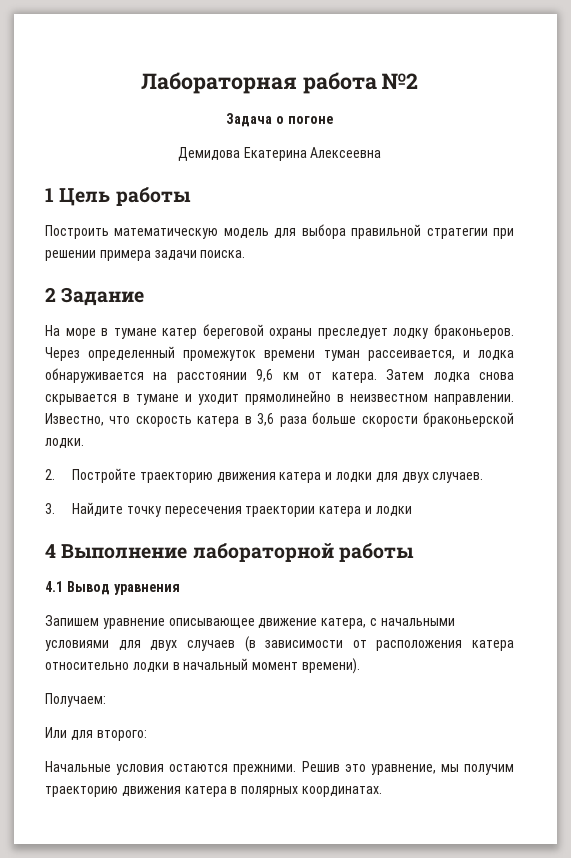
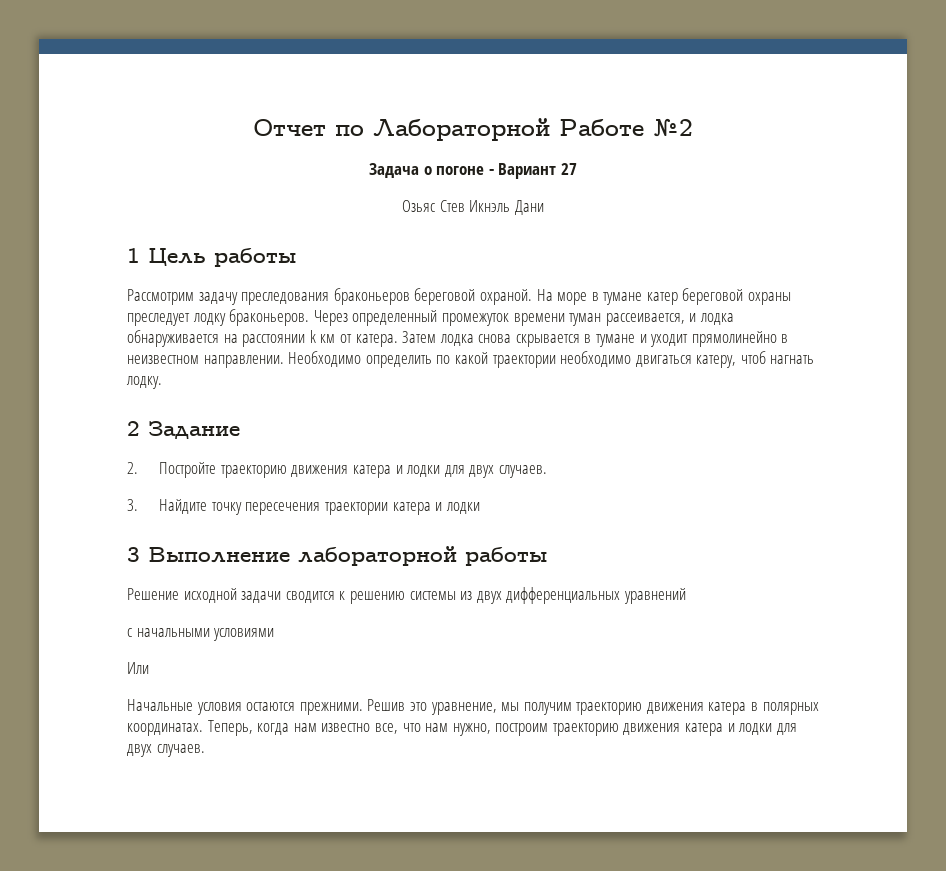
[140,72,377,94] Лабораторная работа -> [253,118,644,141] Отчет по Лабораторной Работе
[177,147,382,161] [45,187,191,206] [45,224,514,239] [45,250,246,261] [45,287,145,306] // Демидова Екатерина Алексеевна // 1 Цель работы // Построить математическую модель для выбора правильной стратегии при решении примера задачи поиска. // 2 Задание // -> [488,163,577,179] [402,200,544,215] [127,248,296,267] [127,288,532,305] - Вариант 27 // Озьяс Стев Икнэль Дани // 1 Цель работы // Рассмотрим задачу преследования браконьеров береговой охраной.
[256,369,274,382] 9,6 -> [309,330,316,343] k
[45,412,515,427] [45,438,84,448] Известно, что скорость катера в 3,6 раза больше скорости браконьерской лодки. -> [288,351,815,368] [126,376,162,389] [127,421,240,439] Необходимо определить по какой траектории необходимо двигаться катеру, чтоб нагнать лодку. // 2 Задание
[45,544,56,558] 4 -> [127,547,140,562] 3
[45,581,180,595] [45,615,455,629] [45,636,514,652] [45,658,360,674] [45,693,106,707] 4.1 Вывод уравнения // Запишем уравнение описывающее движение катера, с начальными условиями для двух случаев (в зависимости от расположения катера относительно лодки в начальный момент времени). // Получаем: -> [127,587,686,604] [127,628,275,641] Решение исходной задачи сводится к решению системы из двух дифференциальных уравнений // с начальными условиями
[70,730,147,741] для второго: -> (149, 668) none
(382, 791) none -> [207,720,797,736] [127,744,205,757] Теперь, когда нам известно все, что нам нужно, построим траекторию движения катера и лодки для двух случаев.

